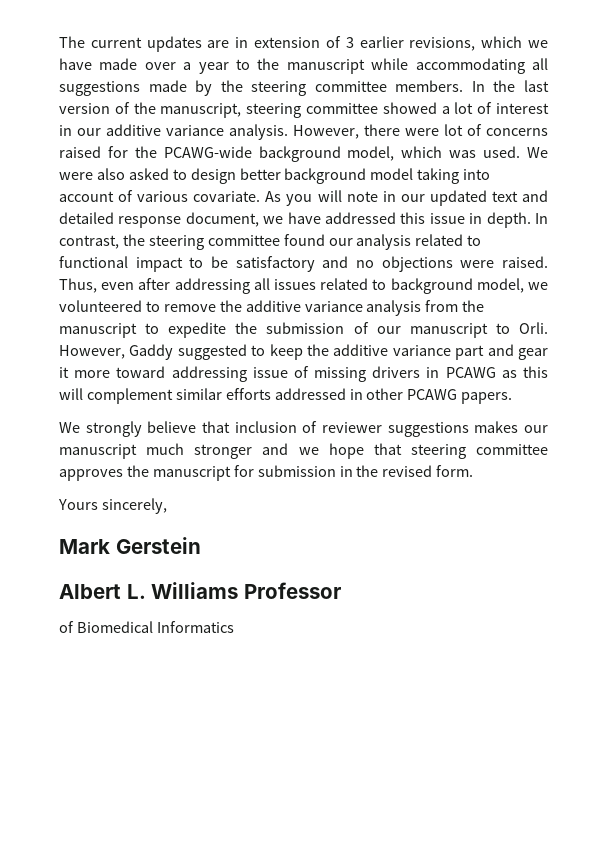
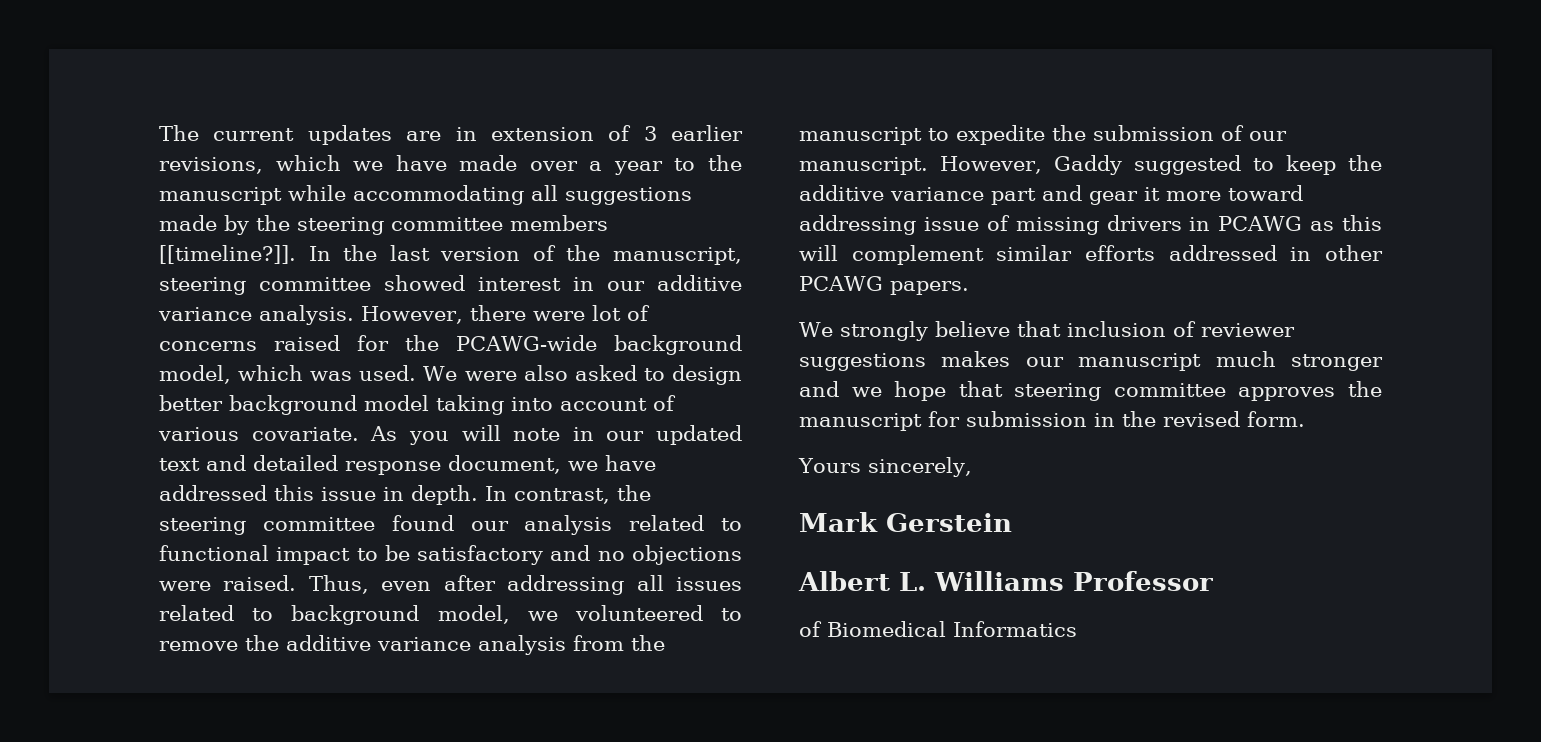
[395,80,464,92] members. -> [510,215,608,231] [159,245,296,264] members [[timeline?]].
[441,102,493,114] a lot of -> (465, 283) none
[409,322,548,338] manuscript to Orli. -> [799,157,928,175] manuscript.

